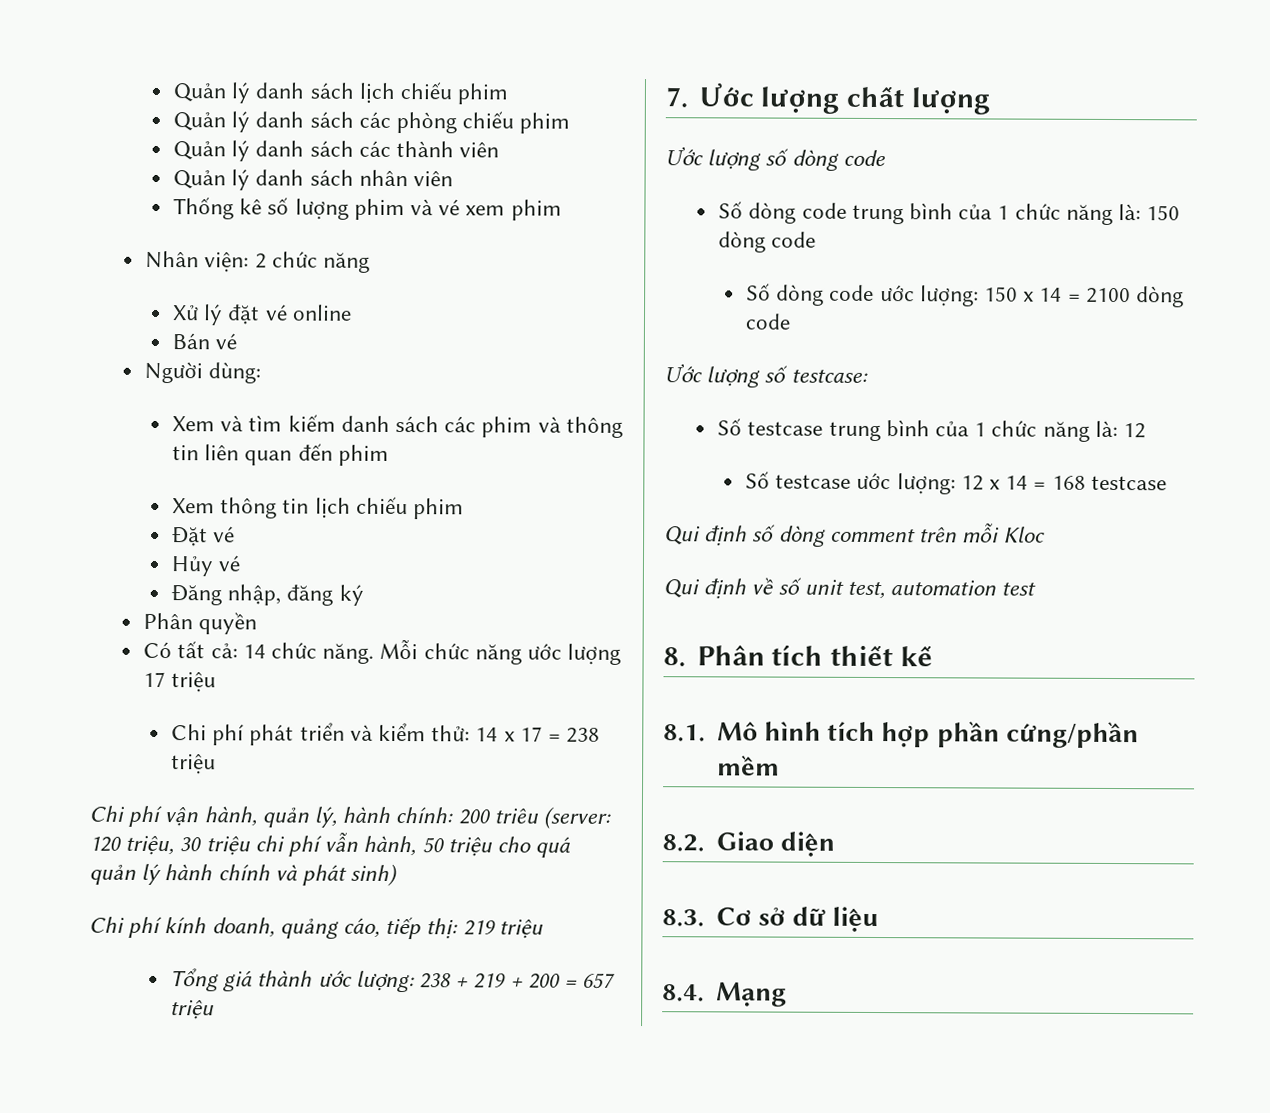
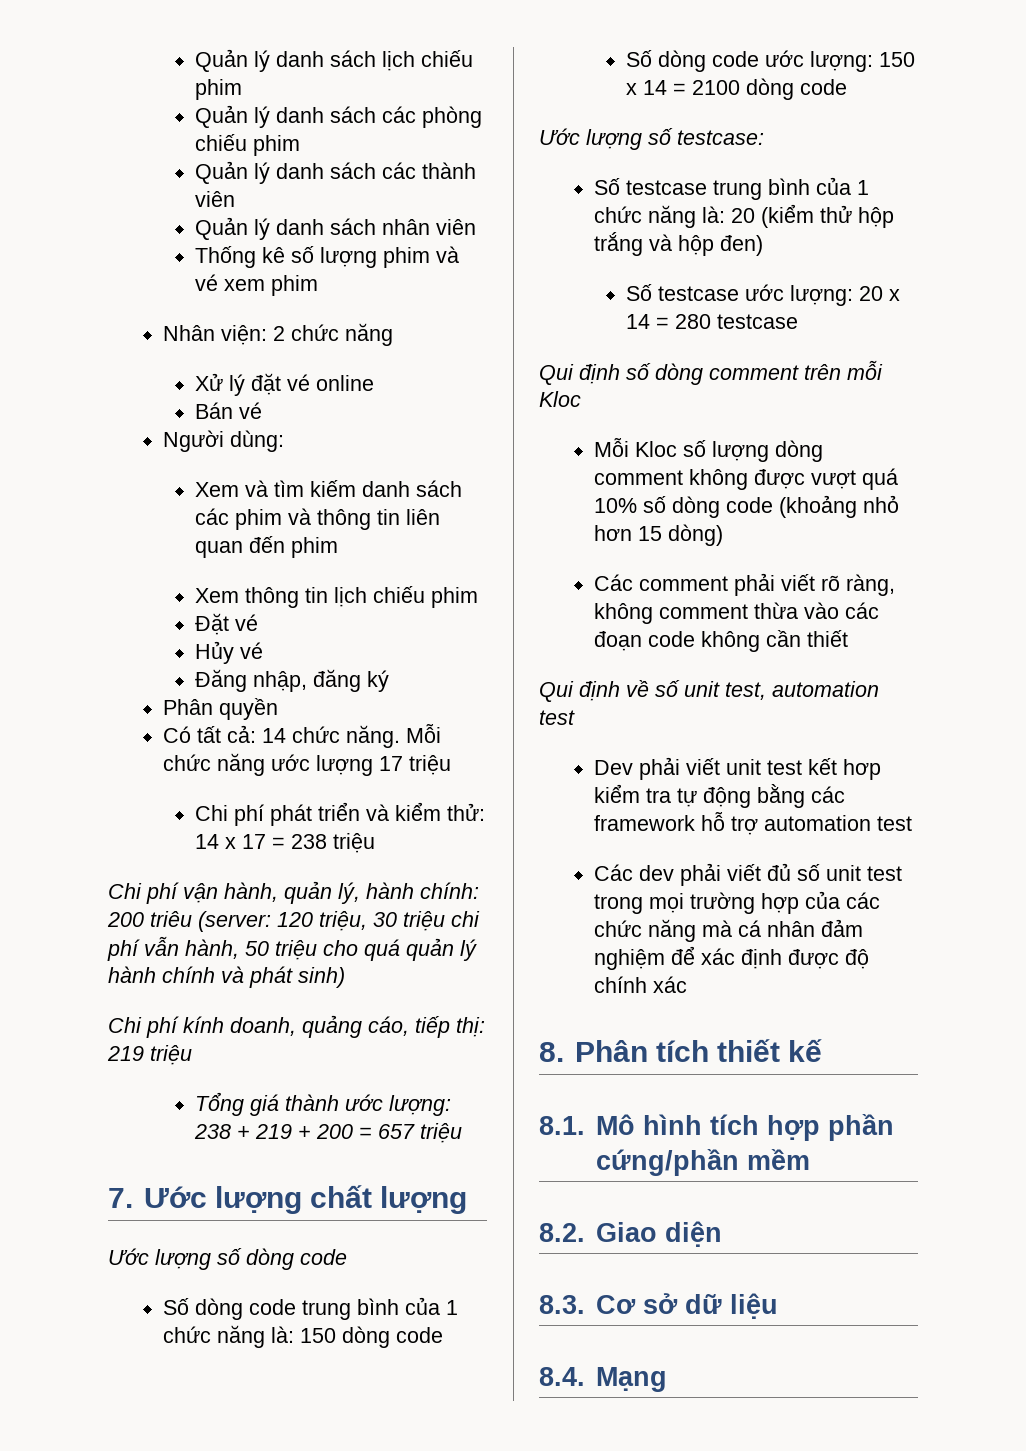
[1122,423,1146,439] 12 -> [731,204,895,228] [594,232,764,256] 20 (kiểm thử hộp trắng và hộp đen)
[960,475,1086,491] 12 x 14 = 168 -> [858,286,900,301] [625,314,711,329] 20 x 14 = 280
(1047, 534) none -> [594,438,824,462] [594,468,899,490] [594,495,900,518] [594,524,724,546] [594,573,896,596] [594,602,880,624] [594,630,849,652] // Mỗi Kloc số lượng dòng comment không được vượt quá 10% số dòng code (khoảng nhỏ hơn 15 dòng) // Các comment phải viết rõ ràng, không comment thừa vào các đoạn code không cần thiết
(1037, 589) none -> [594,757,882,780] [594,784,846,808] [594,812,913,835] [594,863,903,886] [594,891,881,914] [594,919,864,942] [594,946,870,970] [594,976,688,993] // Dev phải viết unit test kết hơp kiểm tra tự động bằng các framework hỗ trợ automation test // Các dev phải viết đủ số unit test trong mọi trường hợp của các chức năng mà cá nhân đảm nghiệm để xác định được độ chính xác

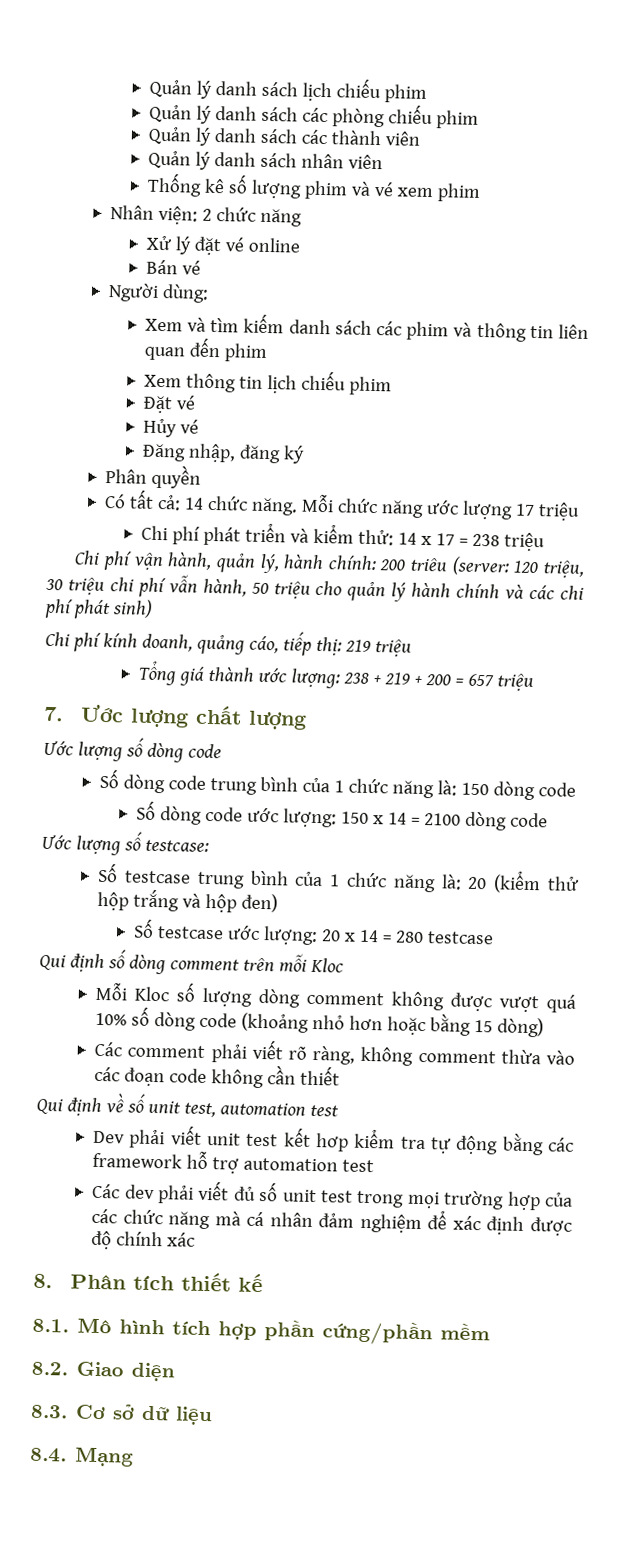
[364,939,400,961] quá -> (343, 588) none
(244, 974) none -> [529,584,584,600] [44,598,73,619] các chi phí
(633, 533) none -> [387,1013,472,1036] hoặc bằng

